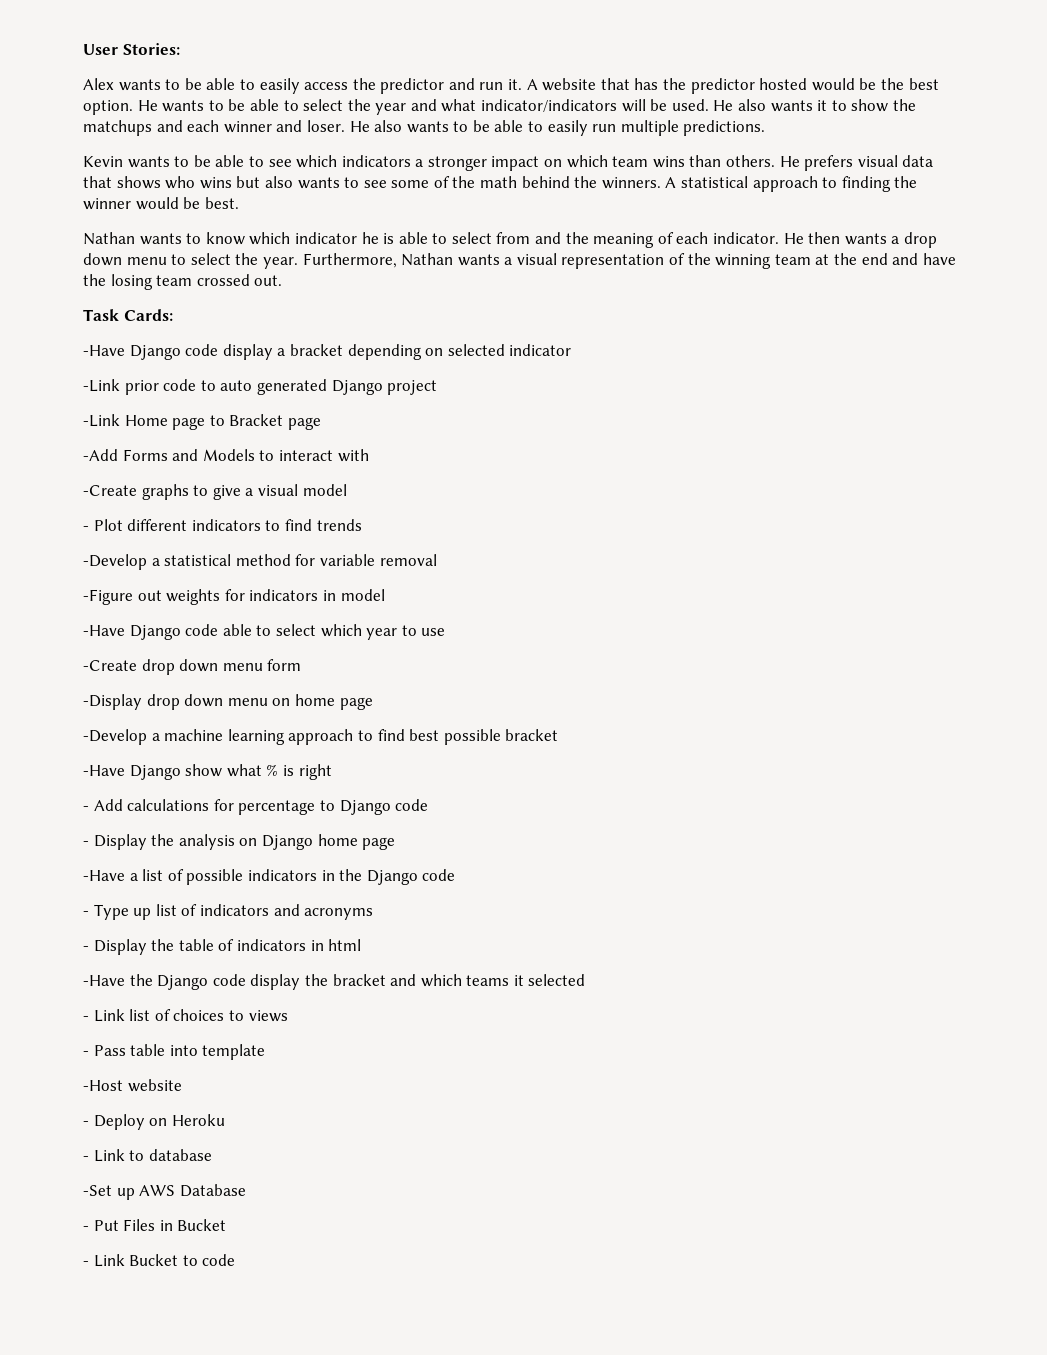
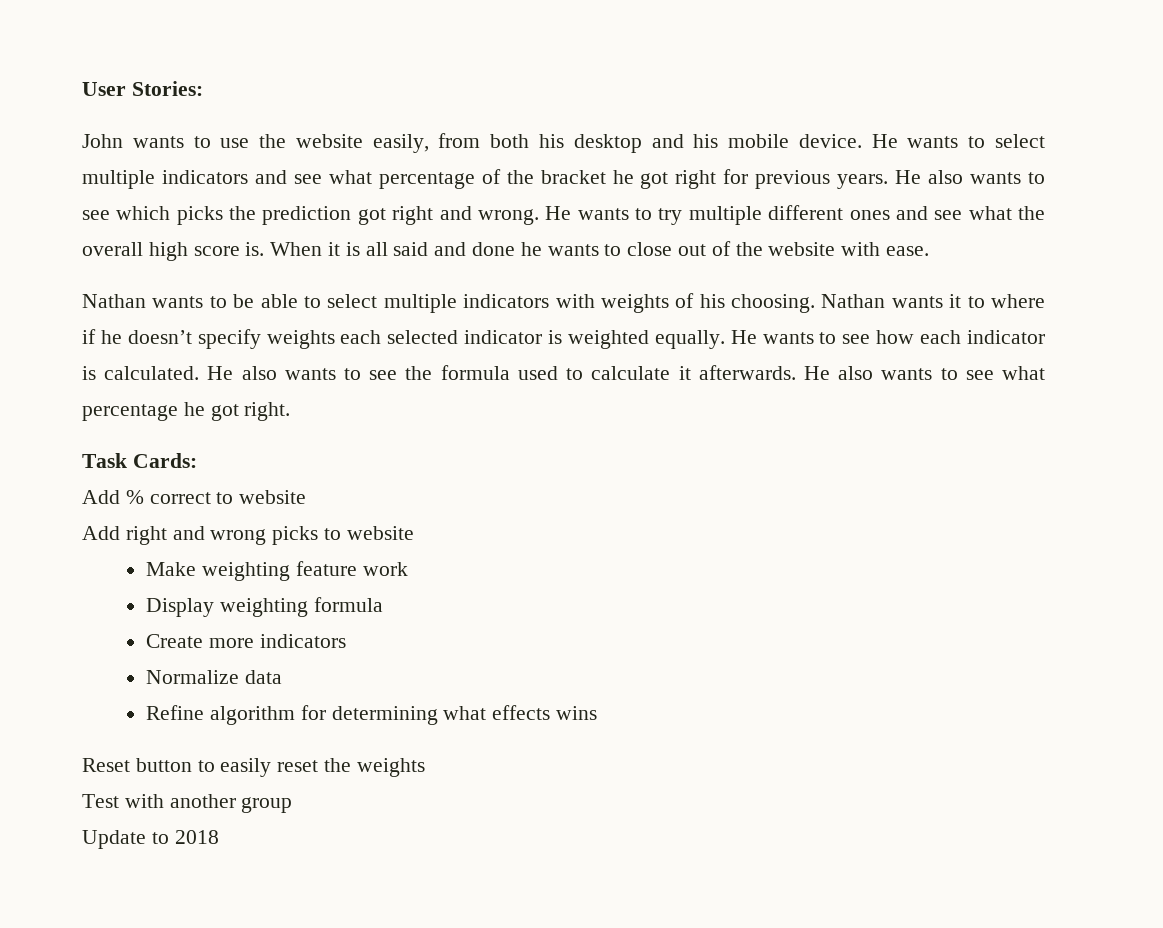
[83,78,939,94] [83,100,158,115] Alex wants to be able to easily access the predictor and run it. A website that has the predictor hosted would be the best option. He -> [82,133,1046,153] [82,169,1046,189] [82,205,1045,225] [82,241,930,261] [82,294,146,308] John wants to use the website easily, from both his desktop and his mobile device. He wants to select multiple indicators and see what percentage of the bracket he got right for previous years. He also wants to see which picks the prediction got right and wrong. He wants to try multiple different ones and see what the overall high score is. When it is all said and done he wants to close out of the website with ease. // Nathan
[347,99,916,115] [83,120,766,136] [83,155,934,171] [83,176,918,192] [83,197,239,210] [83,232,937,248] [83,253,956,269] [83,274,283,290] [83,309,173,321] [83,344,572,360] [83,379,438,395] [83,414,321,430] [83,449,369,462] [83,484,347,500] [83,519,362,531] [83,554,437,570] [83,589,385,605] [83,624,446,640] [83,659,302,675] [83,694,373,710] [83,729,559,745] [83,764,332,780] [83,799,429,815] [83,834,396,850] [83,869,456,885] [83,904,374,920] [83,939,362,955] [83,974,586,990] [83,1009,288,1022] [83,1044,266,1060] [83,1079,182,1092] [83,1114,225,1130] [83,1149,212,1162] [83,1184,246,1200] [83,1219,227,1231] [83,1254,236,1267] the year and what indicator/indicators will be used. He also wants it to show the matchups and each winner and loser. He also wants to be able to easily run multiple predictions. // Kevin wants to be able to see which indicators a stronger impact on which team wins than others. He prefers visual data that shows who wins but also wants to see some of the math behind the winners. A statistical approach to finding the winner would be best. // Nathan wants to know which indicator he is able to select from and the meaning of each indicator. He then wants a drop down menu to select the year. Furthermore, Nathan wants a visual representation of the winning team at the end and have the losing team crossed out. // Task Cards: // -Have Django code display a bracket depending on selected indicator // -Link prior code to auto generated Django project // -Link Home page to Bracket page // -Add Forms and Models to interact with // -Create graphs to give a visual model // - Plot different indicators to find trends // -Develop a statistical method for variable removal // -Figure out weights for indicators in model // -Have Django code able to select which year to use // -Create drop down menu form // -Display drop down menu on home page // -Develop a machine learning approach to find best possible bracket // -Have Django show what % is right // - Add calculations for percentage to Django code // - Display the analysis on Django home page // -Have a list of possible indicators in the Django code // - Type up list of indicators and acronyms // - Display the table of indicators in html // -Have the Django code display the bracket and which teams it selected // - Link list of choices to views // - Pass table into template // -Host website // - Deploy on Heroku // - Link to database // -Set up AWS Database // - Put Files in Bucket // - Link Bucket to code -> [383,293,1046,313] [82,329,1045,349] [82,365,1045,380] [82,402,291,421] [82,453,197,468] [82,490,307,504] [82,526,414,545] [146,561,408,581] [146,597,383,617] [146,634,346,648] [146,670,282,684] [146,705,598,725] [82,758,425,777] [82,794,293,813] [82,830,219,849] multiple indicators with weights of his choosing. Nathan wants it to where if he doesn’t specify weights each selected indicator is weighted equally. He wants to see how each indicator is calculated. He also wants to see the formula used to calculate it afterwards. He also wants to see what percentage he got right. // Task Cards: // Add % correct to website // Add right and wrong picks to website // Make weighting feature work // Display weighting formula // Create more indicators // Normalize data // Refine algorithm for determining what effects wins // Reset button to easily reset the weights // Test with another group // Update to 2018

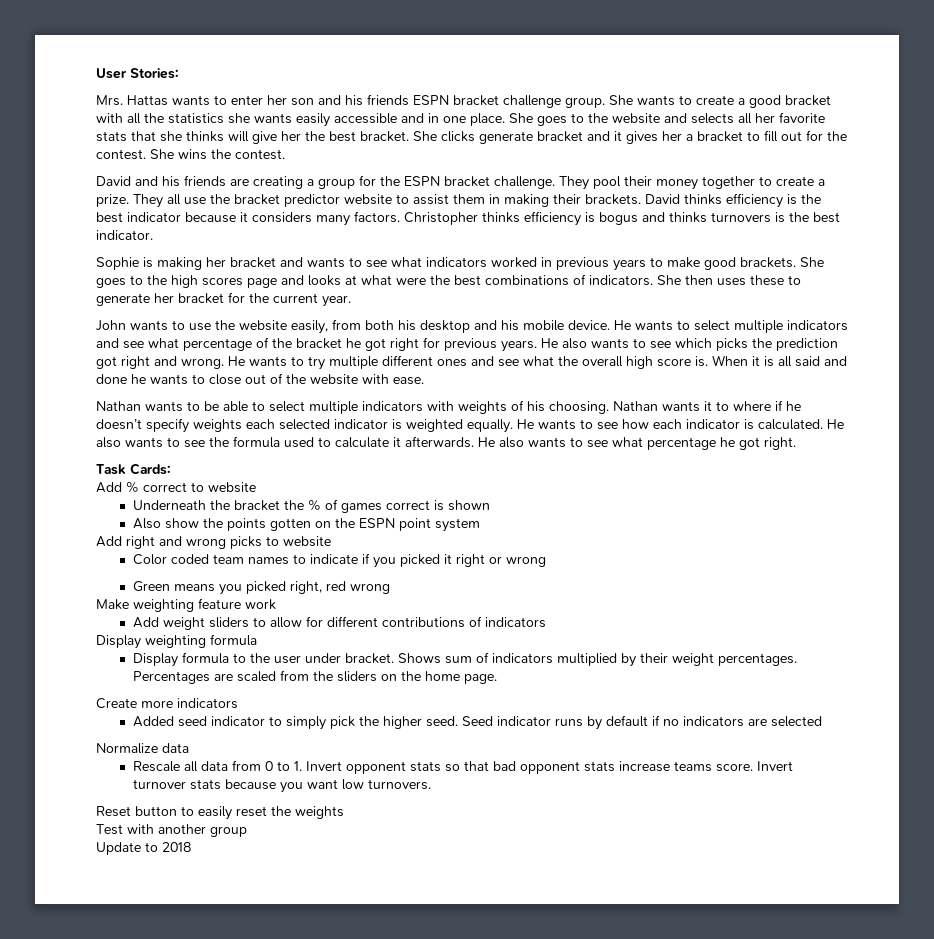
(203, 88) none -> [96,94,831,108] [96,112,825,127] [96,130,847,144] [96,149,285,160] [96,175,825,190] [96,193,821,208] [96,211,840,226] [96,230,153,240] [96,257,824,271] [96,274,801,288] [96,292,351,307] // Mrs. Hattas wants to enter her son and his friends ESPN bracket challenge group. She wants to create a good bracket with all the statistics she wants easily accessible and in one place. She goes to the website and selects all her favorite stats that she thinks will give her the best bracket. She clicks generate bracket and it gives her a bracket to fill out for the contest. She wins the contest. // David and his friends are creating a group for the ESPN bracket challenge. They pool their money together to create a prize. They all use the bracket predictor website to assist them in making their brackets. David thinks efficiency is the best indicator because it considers many factors. Christopher thinks efficiency is bogus and thinks turnovers is the best indicator. // Sophie is making her bracket and wants to see what indicators worked in previous years to make good brackets. She goes to the high scores page and looks at what were the best combinations of indicators. She then uses these to generate her bracket for the current year.
(307, 497) none -> [133,499,491,513] [133,518,481,532] // Underneath the bracket the % of games correct is shown // Also show the points gotten on the ESPN point system
[146,561,408,581] [146,597,383,617] [146,634,346,648] [146,670,282,684] [146,705,598,725] Make weighting feature work // Display weighting formula // Create more indicators // Normalize data // Refine algorithm for determining what effects wins -> [133,553,547,568] [133,581,391,595] [96,598,276,612] [133,616,547,630] [96,634,257,649] [133,652,798,667] [133,670,498,684] [96,698,238,709] [133,715,823,730] [96,743,189,754] [133,760,794,774] [133,779,432,793] Color coded team names to indicate if you picked it right or wrong // Green means you picked right, red wrong // Make weighting feature work // Add weight sliders to allow for different contributions of indicators // Display weighting formula // Display formula to the user under bracket. Shows sum of indicators multiplied by their weight percentages. Percentages are scaled from the sliders on the home page. // Create more indicators // Added seed indicator to simply pick the higher seed. Seed indicator runs by default if no indicators are selected // Normalize data // Rescale all data from 0 to 1. Invert opponent stats so that bad opponent stats increase teams score. Invert turnover stats because you want low turnovers.

